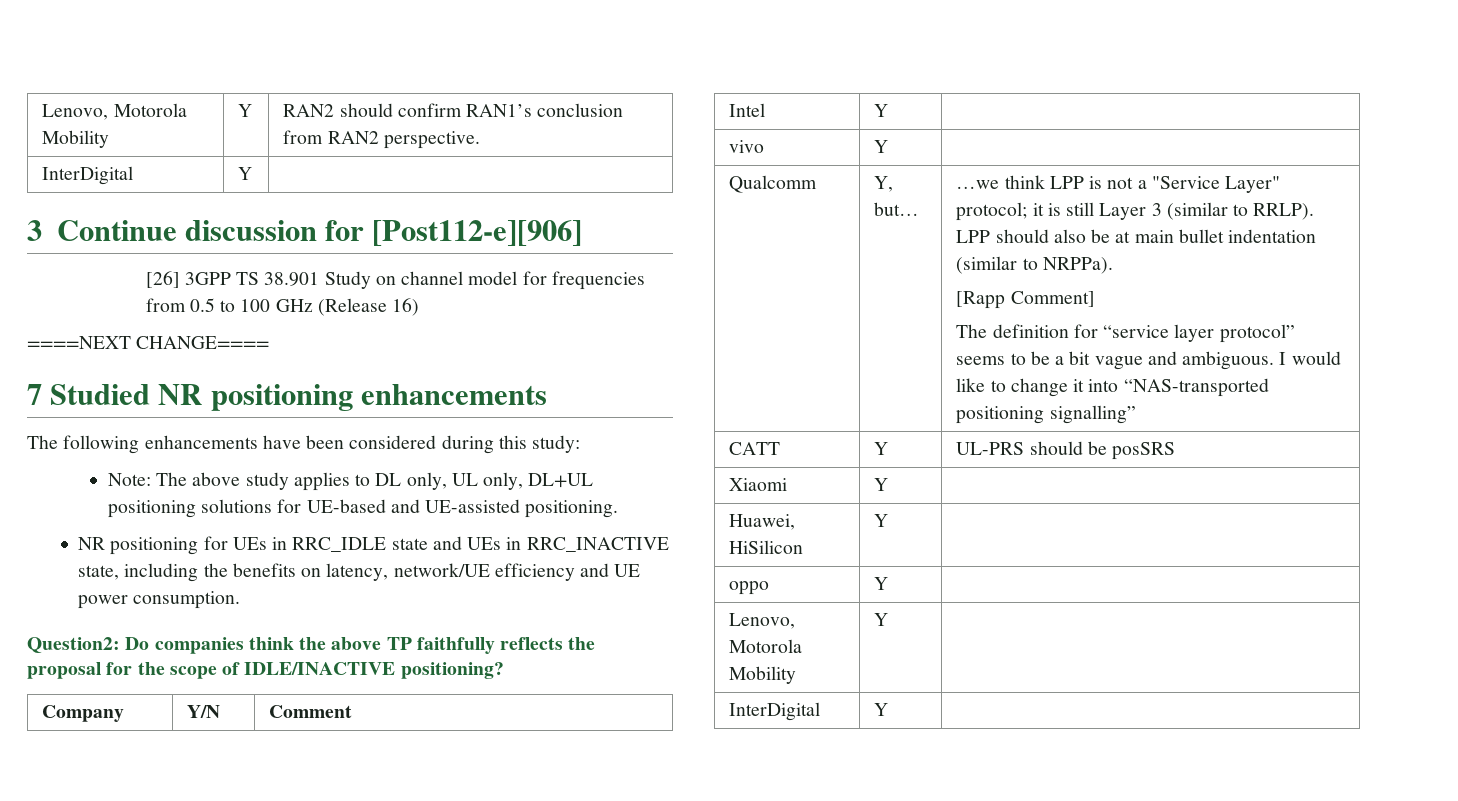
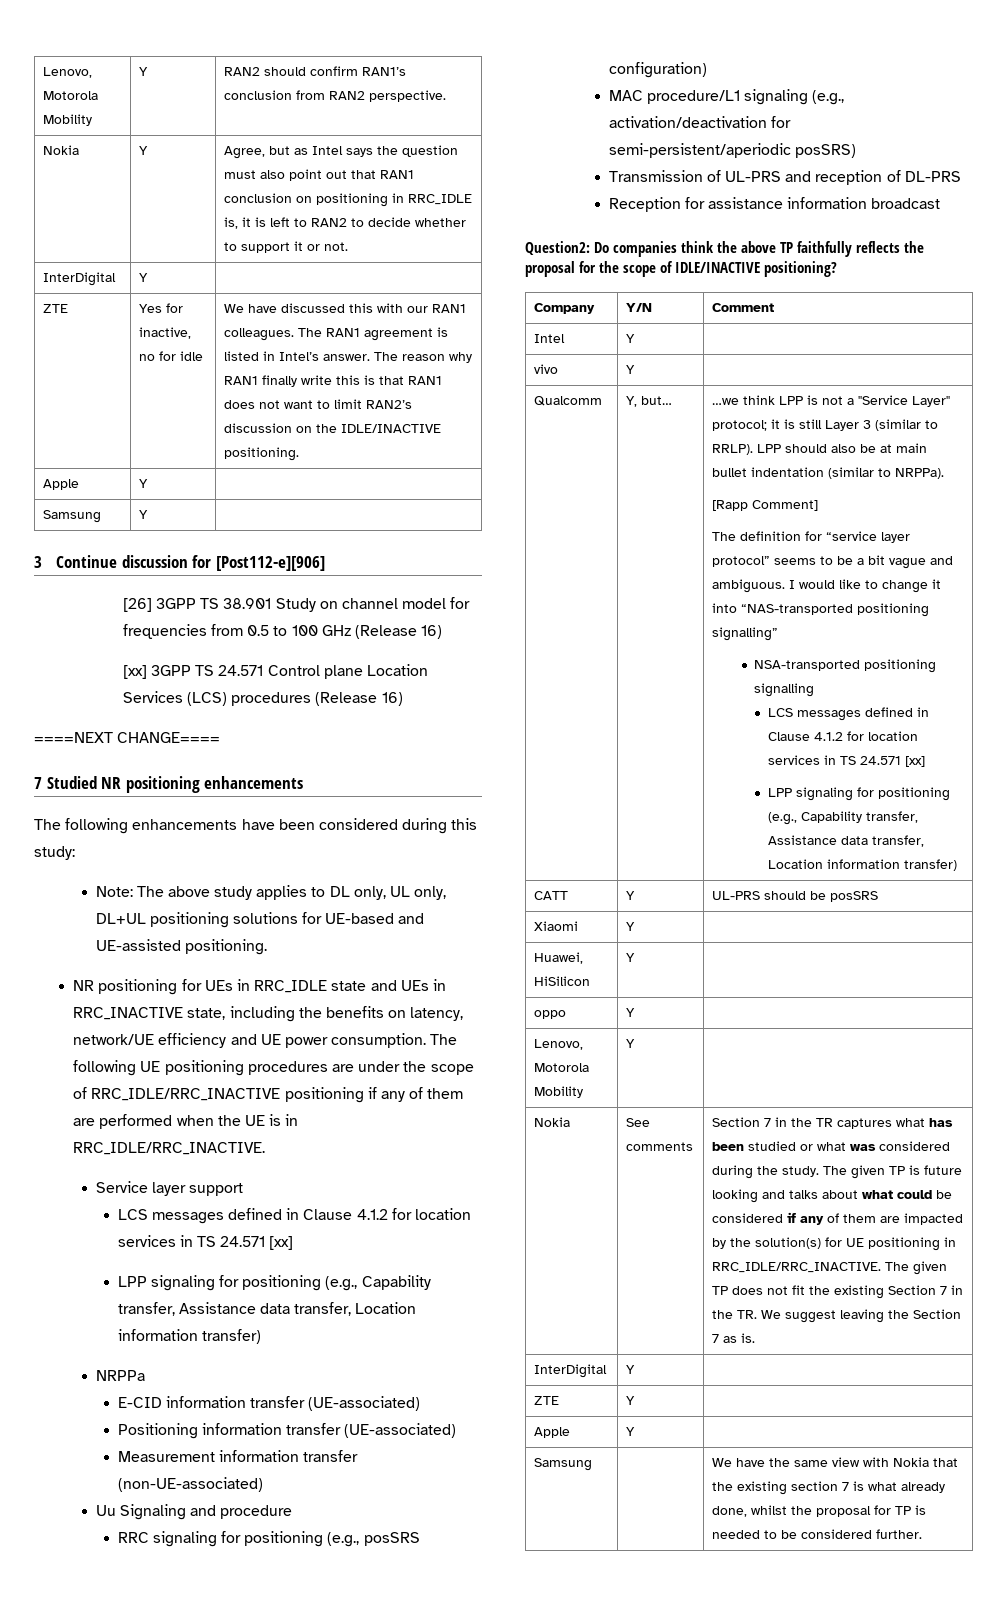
[42,166,134,185] InterDigital -> [43,145,80,155] [139,146,149,155] [224,145,459,159] [224,169,415,181] [224,193,473,207] [224,217,467,229] [224,241,349,253] [43,272,117,286] [139,273,149,282] [43,304,69,313] [139,303,184,313] [139,327,192,339] [139,351,204,361] [224,303,467,313] [224,327,449,341] [224,351,473,363] [224,375,443,387] [224,399,413,409] [224,423,442,433] [224,447,300,461] [43,479,80,490] [139,479,149,488] [43,510,102,523] Nokia | Y | Agree, but as Intel says the question must also point out that RAN1 conclusion on positioning in RRC_IDLE is, it is left to RAN2 to decide whether to support it or not. // InterDigital | Y | // ZTE | Yes for inactive, no for idle | We have discussed this with our RAN1 colleagues. The RAN1 agreement is listed in Intel’s answer. The reason why RAN1 finally write this is that RAN1 does not want to limit RAN2’s discussion on the IDLE/INACTIVE positioning. // Apple | Y | // Samsung
(420, 307) none -> [122,664,429,679] [122,691,403,706] // [xx] 3GPP TS 24.571 Control plane Location Services (LCS) procedures (Release 16)
(241, 600) none -> [430,1034,458,1045] [73,1060,474,1076] [73,1087,464,1103] [73,1114,299,1129] [73,1142,266,1155] [95,1181,243,1196] [117,1208,472,1224] [117,1235,294,1250] [117,1275,431,1291] [117,1302,417,1316] [117,1329,261,1344] [95,1370,145,1381] [117,1396,421,1411] [117,1423,457,1439] [117,1450,359,1462] [117,1477,263,1492] [95,1504,293,1520] [117,1531,420,1547] [608,62,707,78] [608,89,845,105] [608,116,791,128] [608,143,856,158] [608,170,961,185] [608,197,941,212] The following UE positioning procedures are under the scope of RRC_IDLE/RRC_INACTIVE positioning if any of them are performed when the UE is in RRC_IDLE/RRC_INACTIVE. // Service layer support // LCS messages defined in Clause 4.1.2 for location services in TS 24.571 [xx] // LPP signaling for positioning (e.g., Capability transfer, Assistance data transfer, Location information transfer) // NRPPa // E-CID information transfer (UE-associated) // Positioning information transfer (UE-associated) // Measurement information transfer (non-UE-associated) // Uu Signaling and procedure // RRC signaling for positioning (e.g., posSRS configuration) // MAC procedure/L1 signaling (e.g., activation/deactivation for semi-persistent/aperiodic posSRS) // Transmission of UL-PRS and reception of DL-PRS // Reception for assistance information broadcast
(1136, 414) none -> [754,659,937,673] [754,683,815,697] [767,707,929,721] [767,731,918,741] [767,755,925,767] [767,787,950,801] [767,811,918,825] [767,835,924,847] [767,859,957,871] // NSA-transported positioning signalling // LCS messages defined in Clause 4.1.2 for location services in TS 24.571 [xx] // LPP signaling for positioning (e.g., Capability transfer, Assistance data transfer, Location information transfer)
[729,702,821,721] [874,703,889,716] InterDigital | Y | -> [534,1117,571,1127] [626,1118,651,1127] [626,1142,694,1151] [712,1117,954,1129] [712,1141,951,1151] [712,1165,963,1179] [712,1189,953,1203] [712,1212,964,1225] [712,1237,957,1251] [712,1261,948,1275] [712,1285,964,1299] [712,1309,962,1323] [712,1333,756,1343] [534,1364,608,1378] [626,1365,636,1374] [534,1396,560,1405] [626,1396,636,1405] [534,1427,571,1438] [626,1427,636,1436] [534,1458,593,1471] [712,1457,959,1467] [712,1481,946,1495] [712,1505,927,1517] [712,1529,923,1539] Nokia | See comments | Section 7 in the TR captures what has been studied or what was considered during the study. The given TP is future looking and talks about what could be considered if any of them are impacted by the solution(s) for UE positioning in RRC_IDLE/RRC_INACTIVE. The given TP does not fit the existing Section 7 in the TR. We suggest leaving the Section 7 as is. // InterDigital | Y | // ZTE | Y | // Apple | Y | // Samsung | | We have the same view with Nokia that the existing section 7 is what already done, whilst the proposal for TP is needed to be considered further.

